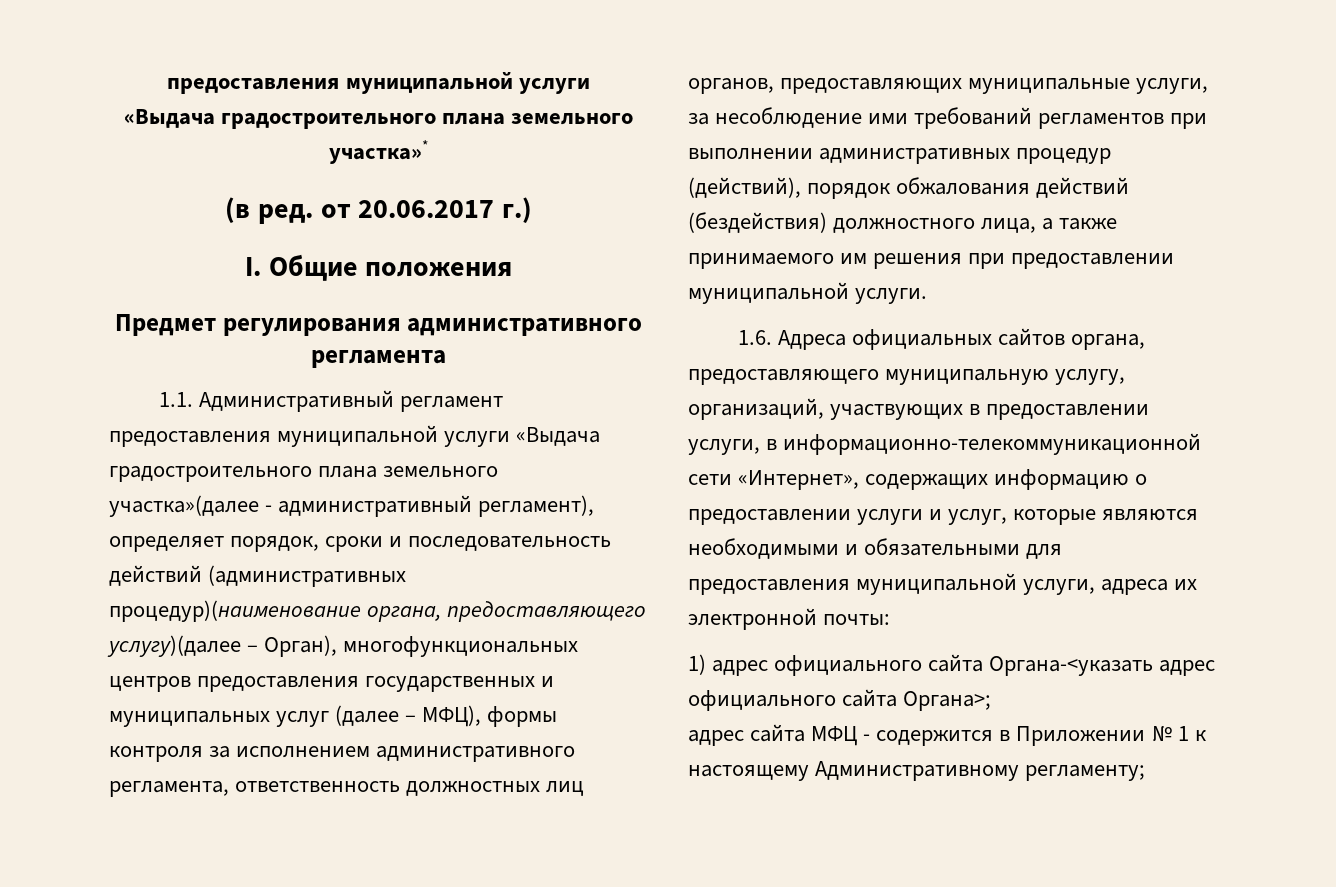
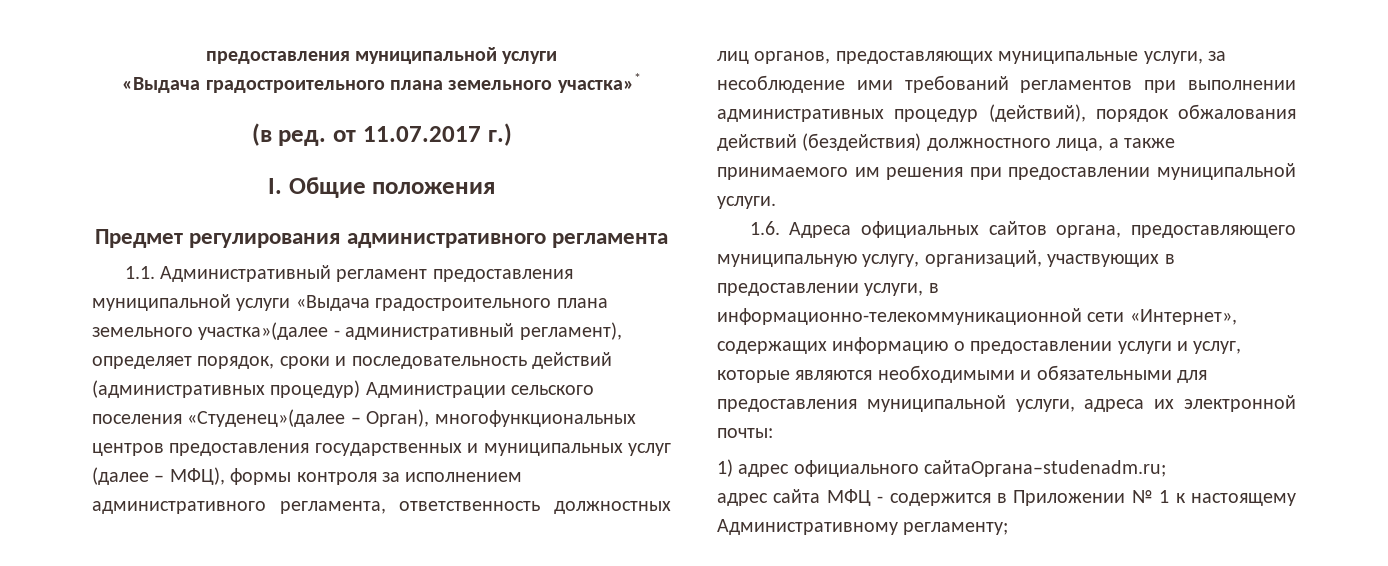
[358,200,495,218] 20.06.2017 -> [362,126,481,142] 11.07.2017
[109,600,647,622] [107,635,241,657] процедур)(наименование органа, предоставляющего услугу)(далее -> [270,380,595,398] [92,409,346,427] процедур) Администрации сельского поселения «Студенец»(далее
[928,654,1216,676] [688,689,992,711] сайта Органа-<указать адрес официального сайта Органа>; -> [924,460,1167,477] сайтаОргана–studenadm.ru;

